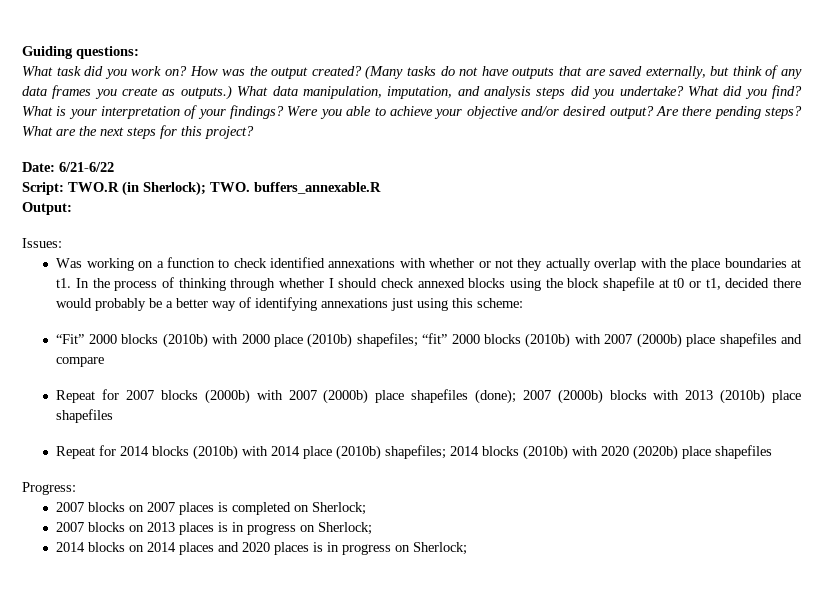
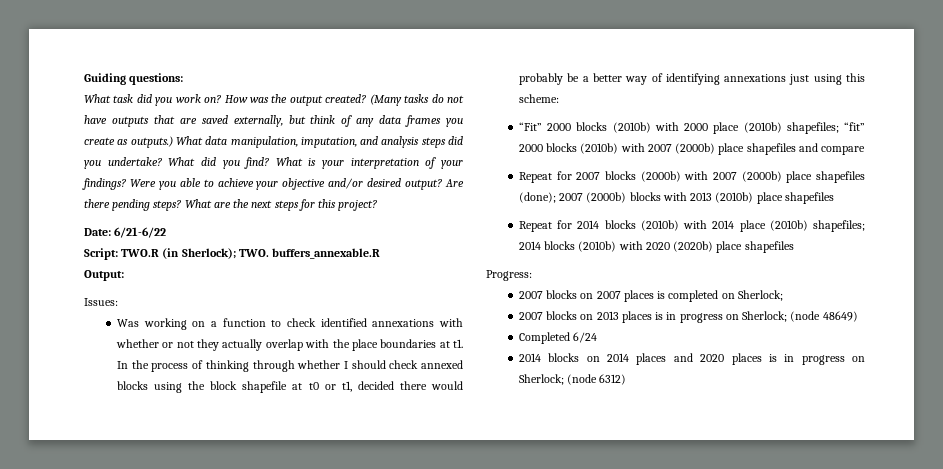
(373, 528) none -> [790,311,858,322] [519,332,598,344] (node 48649) // Completed 6/24
(468, 548) none -> [567,374,627,385] (node 6312)

